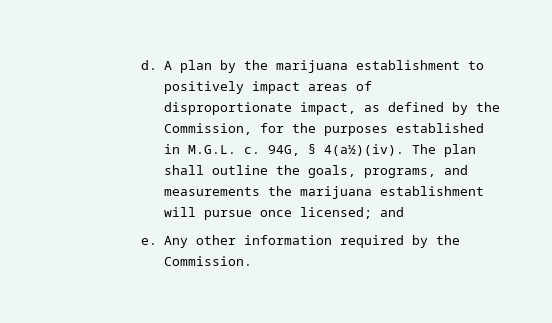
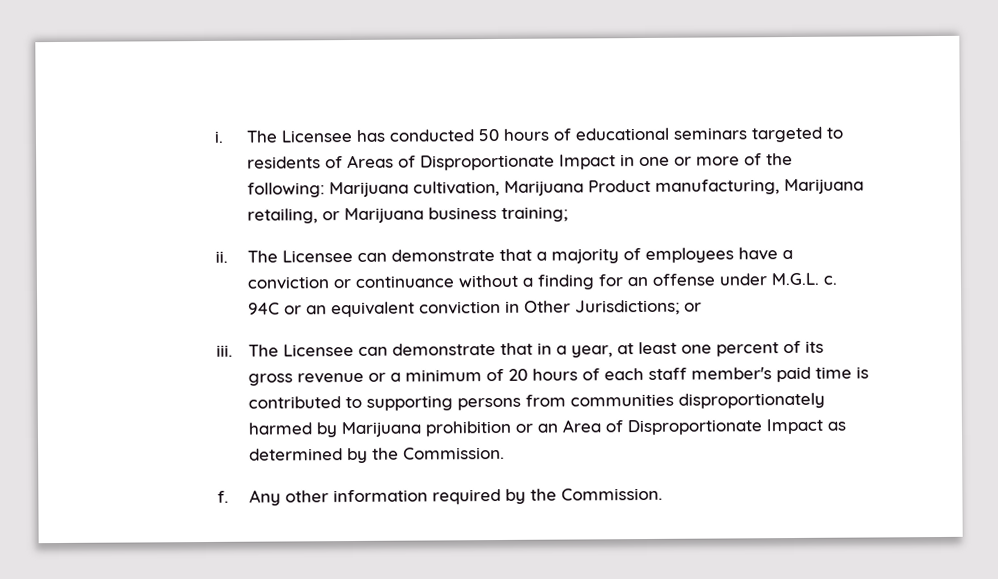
[141,60,485,73] [164,81,373,94] [164,102,501,115] [164,123,485,136] [164,144,477,157] [164,165,469,178] [164,186,485,199] [164,207,405,220] [141,238,158,245] d. A plan by the marijuana establishment to positively impact areas of disproportionate impact, as defined by the Commission, for the purposes established in M.G.L. c. 94G, § 4(a½)(iv). The plan shall outline the goals, programs, and measurements the marijuana establishment will pursue once licensed; and // e. -> [213,126,843,143] [246,153,793,171] [246,178,864,198] [246,206,568,224] [214,247,793,264] [246,272,837,290] [247,299,702,318] [215,340,824,358] [247,366,869,386] [247,392,825,411] [247,418,846,438] [248,446,505,464] [216,490,229,503] i. The Licensee has conducted 50 hours of educational seminars targeted to residents of Areas of Disproportionate Impact in one or more of the following: Marijuana cultivation, Marijuana Product manufacturing, Marijuana retailing, or Marijuana business training; // ii. The Licensee can demonstrate that a majority of employees have a conviction or continuance without a finding for an offense under M.G.L. c. 94C or an equivalent conviction in Other Jurisdictions; or // iii. The Licensee can demonstrate that in a year, at least one percent of its gross revenue or a minimum of 20 hours of each staff member's paid time is contributed to supporting persons from communities disproportionately harmed by Marijuana prohibition or an Area of Disproportionate Impact as determined by the Commission. // f.

